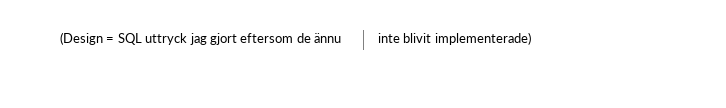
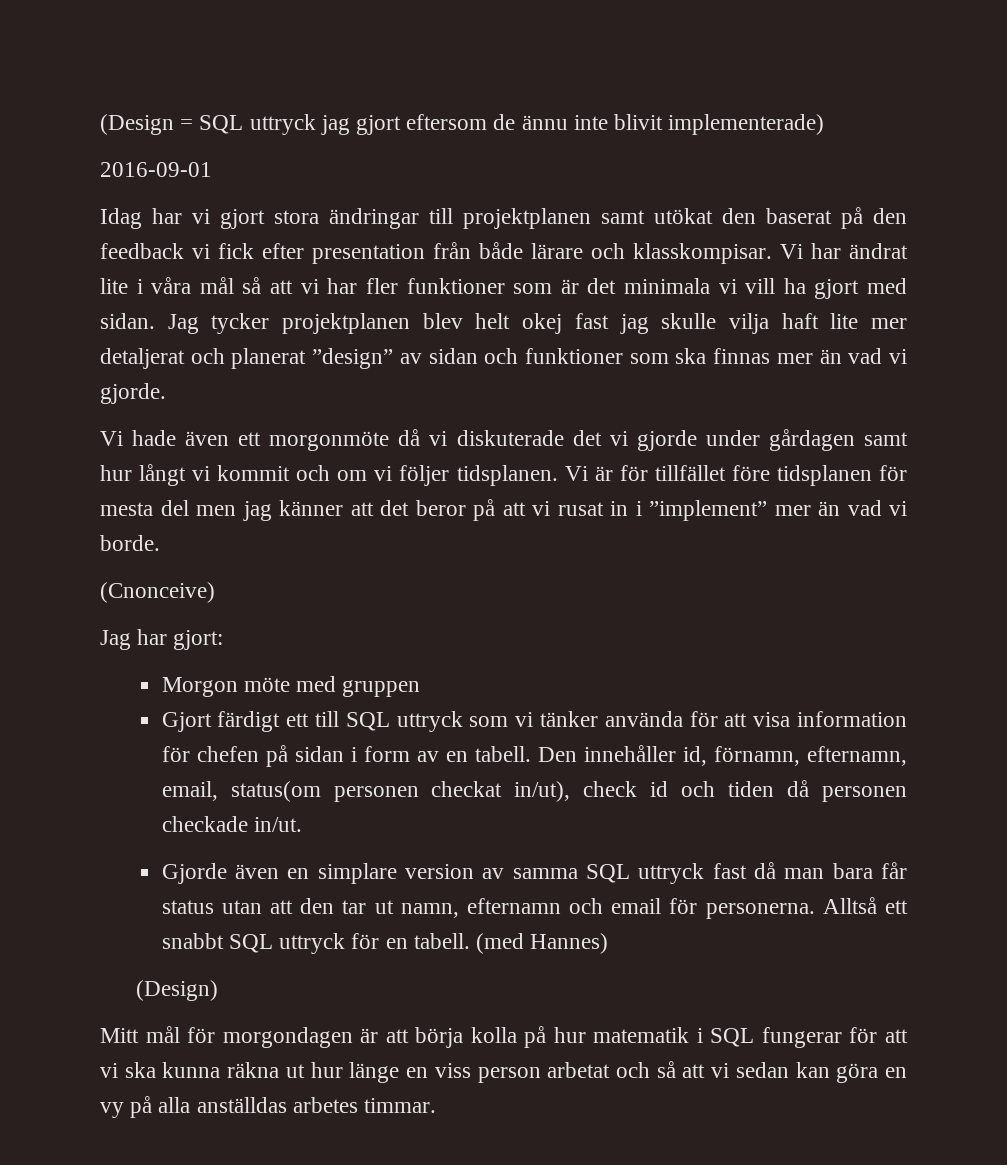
(531, 38) none -> [100,162,212,177] [100,207,907,229] [100,242,908,264] [100,277,907,299] [100,313,908,334] [100,348,907,369] [100,383,166,404] [100,429,909,451] [100,464,907,486] [100,499,907,521] [100,535,160,551] [100,582,215,603] [100,629,224,650] [161,676,421,697] [161,711,907,732] [161,745,907,767] [161,780,907,802] [161,816,302,832] [161,862,907,884] [161,897,908,919] [161,933,609,954] [136,980,219,1001] [100,1026,908,1048] [100,1061,907,1083] [100,1096,437,1118] // 2016-09-01 // Idag har vi gjort stora ändringar till projektplanen samt utökat den baserat på den feedback vi fick efter presentation från både lärare och klasskompisar. Vi har ändrat lite i våra mål så att vi har fler funktioner som är det minimala vi vill ha gjort med sidan. Jag tycker projektplanen blev helt okej fast jag skulle vilja haft lite mer detaljerat och planerat ”design” av sidan och funktioner som ska finnas mer än vad vi gjorde. // Vi hade även ett morgonmöte då vi diskuterade det vi gjorde under gårdagen samt hur långt vi kommit och om vi följer tidsplanen. Vi är för tillfället före tidsplanen för mesta del men jag känner att det beror på att vi rusat in i ”implement” mer än vad vi borde. // (Cnonceive) // Jag har gjort: // Morgon möte med gruppen // Gjort färdigt ett till SQL uttryck som vi tänker använda för att visa information för chefen på sidan i form av en tabell. Den innehåller id, förnamn, efternamn, email, status(om personen checkat in/ut), check id och tiden då personen checkade in/ut. // Gjorde även en simplare version av samma SQL uttryck fast då man bara får status utan att den tar ut namn, efternamn och email för personerna. Alltså ett snabbt SQL uttryck för en tabell. (med Hannes) // (Design) // Mitt mål för morgondagen är att börja kolla på hur matematik i SQL fungerar för att vi ska kunna räkna ut hur länge en viss person arbetat och så att vi sedan kan göra en vy på alla anställdas arbetes timmar.

